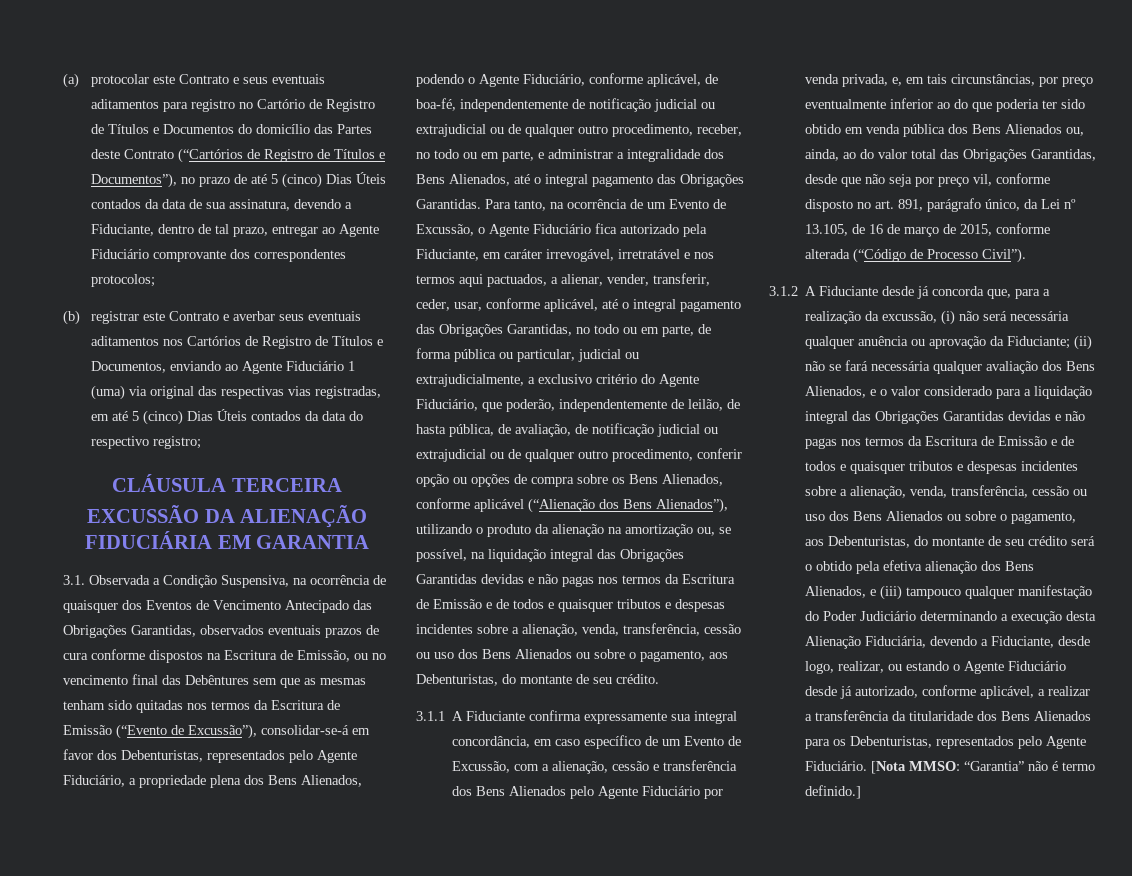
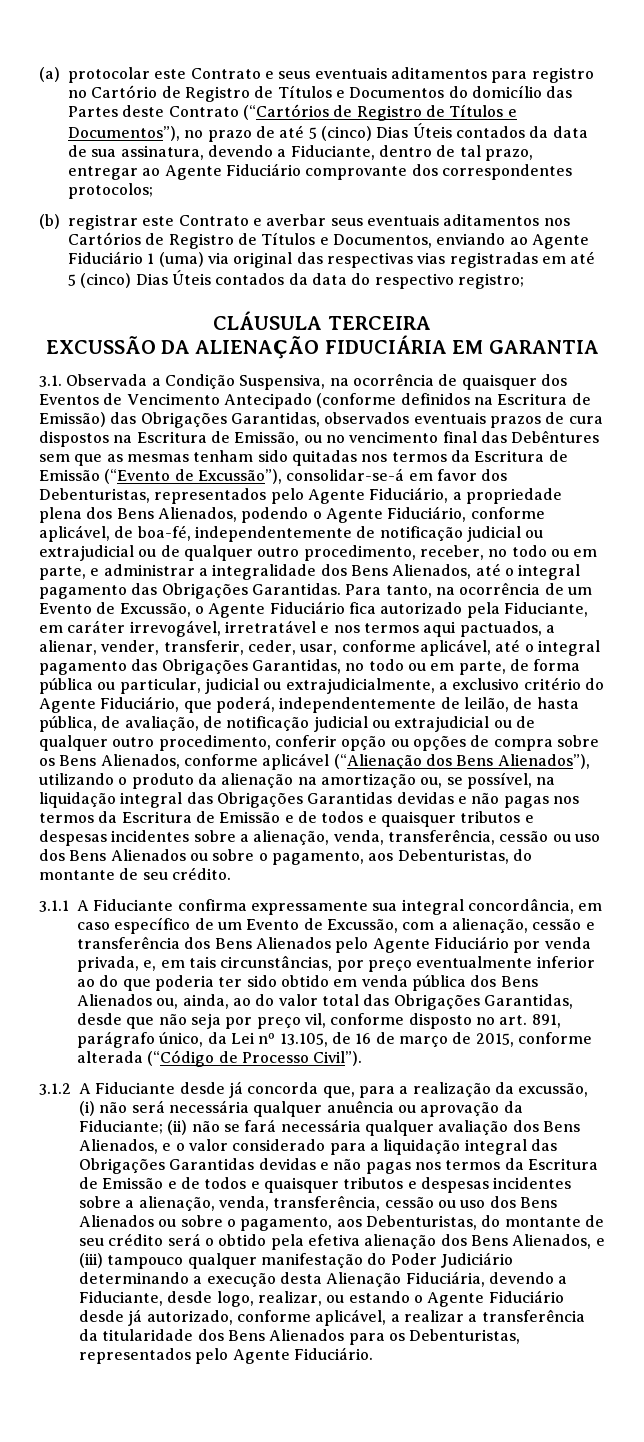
[314,386,381,399] registradas, -> [449,252,538,268] registradas
(349, 606) none -> [316,393,591,408] [39,412,106,427] (conforme definidos na Escritura de Emissão)
[91,649,145,660] conforme -> (603, 420) none
[506,399,555,412] poderão, -> [215,696,275,713] poderá,
[871,761,1096,774] [805,785,862,799] [Nota MMSO: “Garantia” não é termo definido.] -> (373, 1353) none

